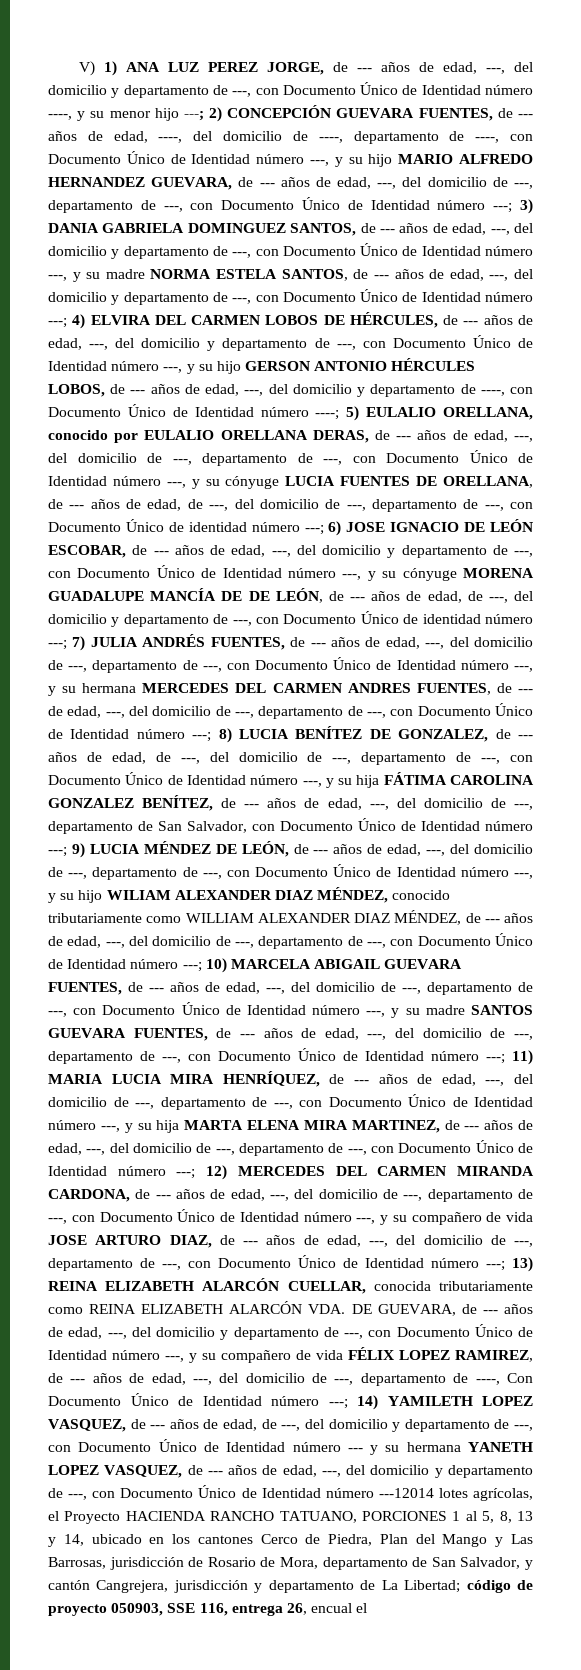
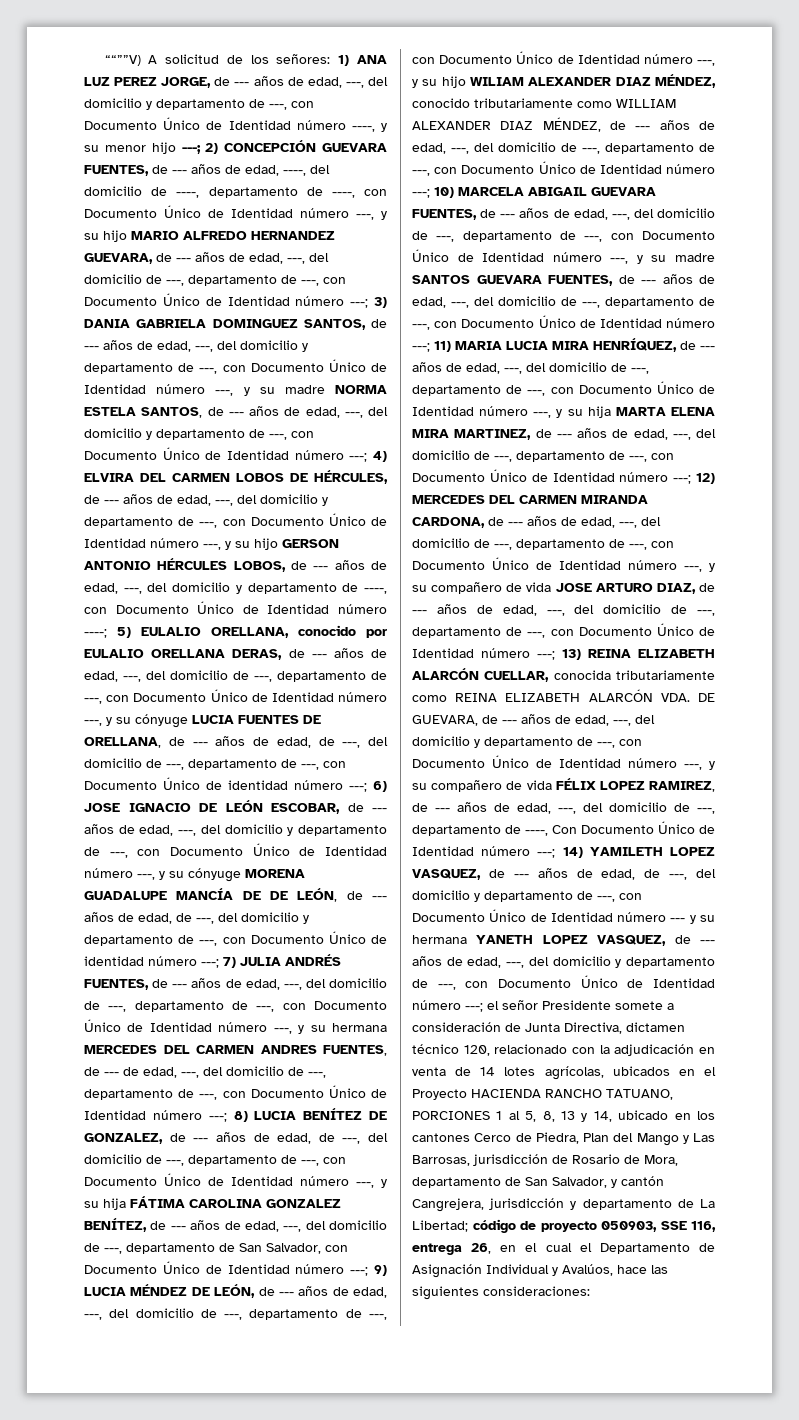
[79,61,96,76] V) -> [104,54,331,66] ““””V) A solicitud de los señores:
[378,1488,533,1501] ---12014 lotes agrícolas, -> [465,1000,674,1012] [412,1022,685,1034] [412,1044,715,1056] [412,1066,695,1080] ---; el señor Presidente somete a consideración de Junta Directiva, dictamen técnico 120, relacionado con la adjudicación en venta de 14 lotes agrícolas, ubicados en
[311,1603,368,1613] encual el -> [500,1243,715,1254] [412,1264,668,1278] [412,1286,590,1300] en el cual el Departamento de Asignación Individual y Avalúos, hace las siguientes consideraciones:

